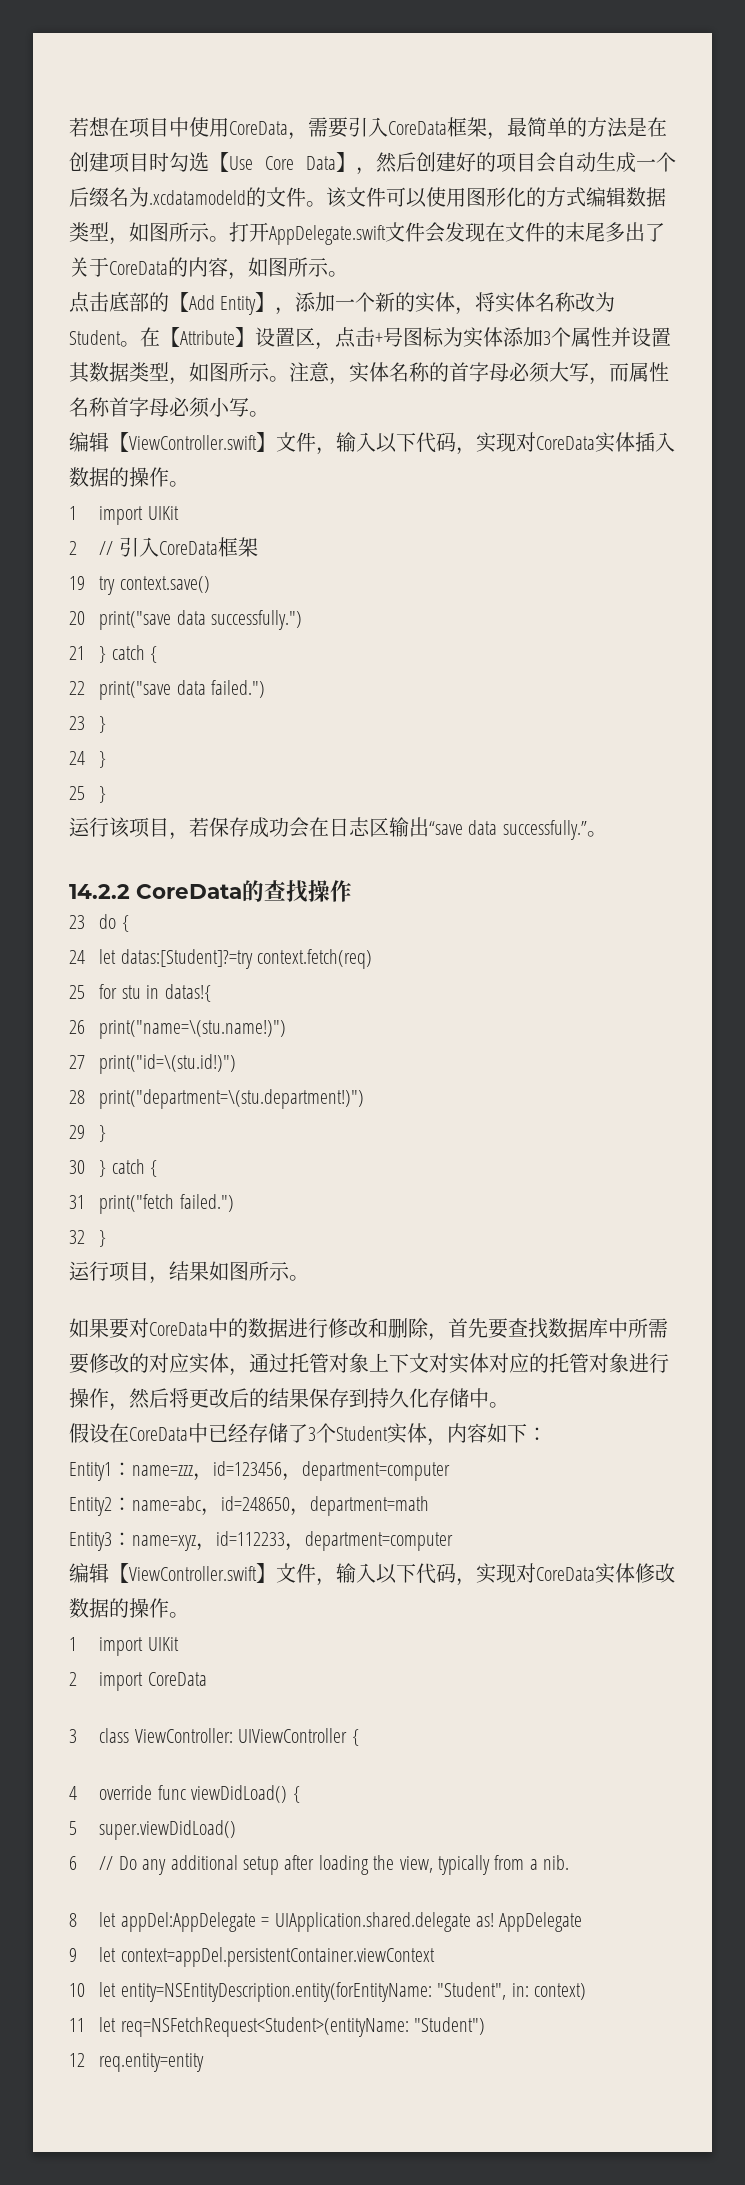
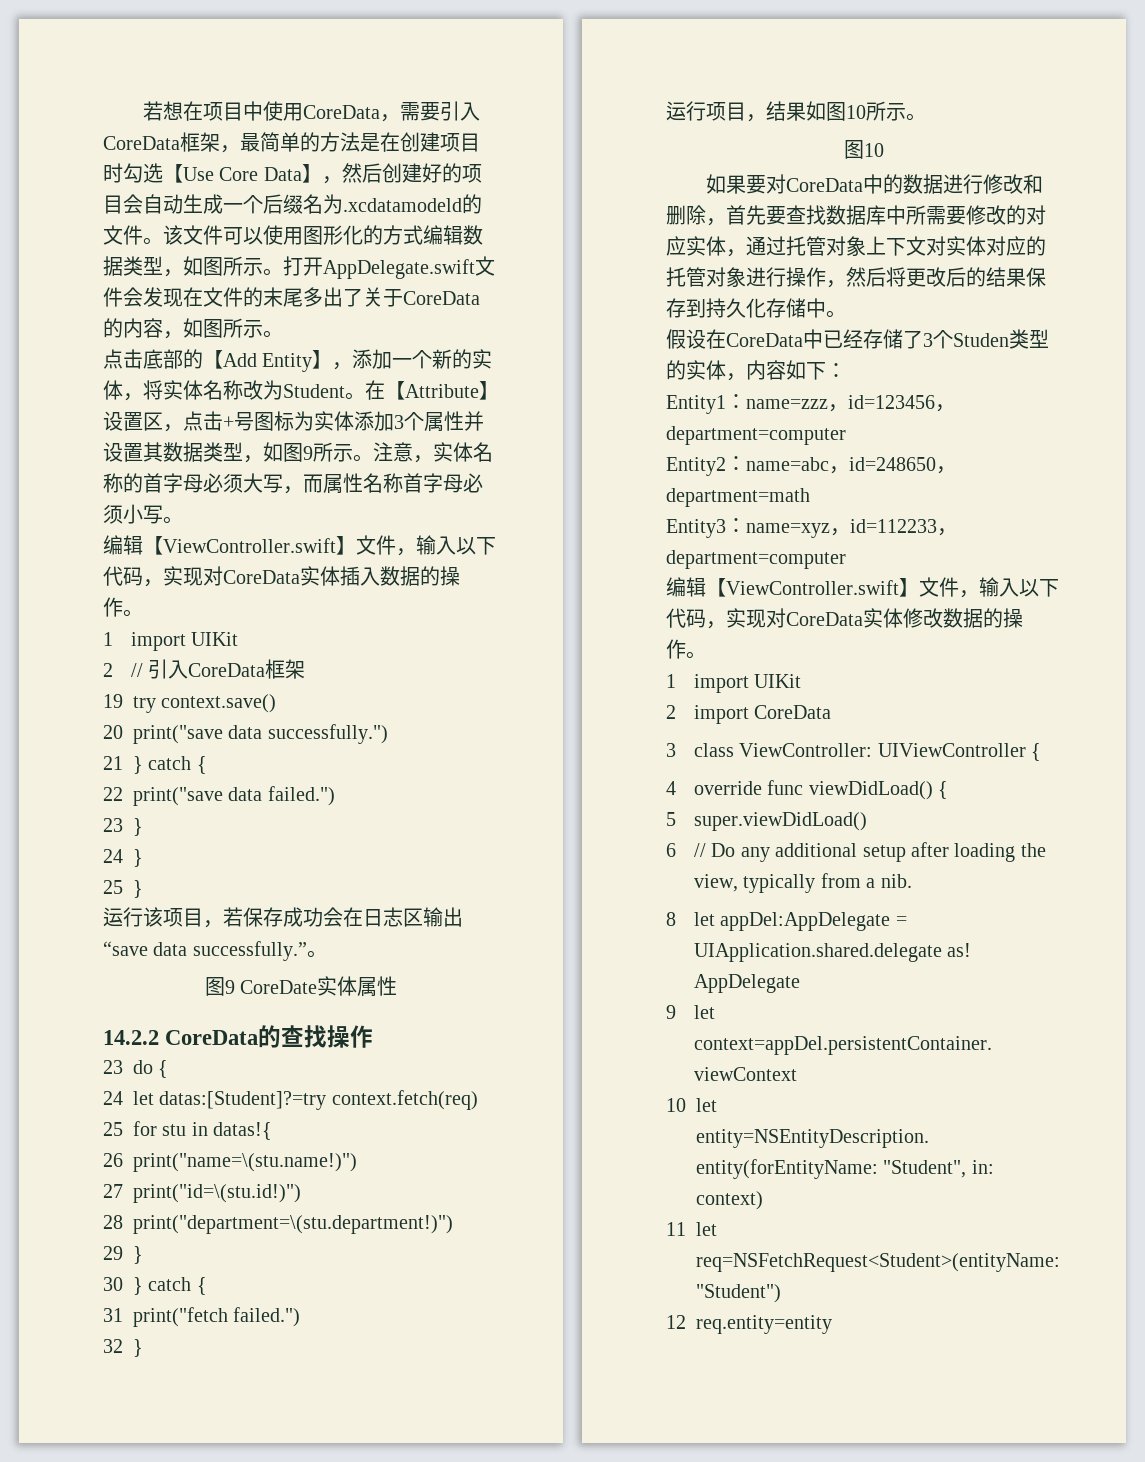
(229, 372) none -> [303,446,313,460] 9
(607, 834) none -> [204,976,398,997] // 图9 CoreDate实体属性
[249,1261,309,1281] 所示。 -> [846,101,926,121] [844,140,884,159] 10所示。 // 图10
[336,1426,388,1441] Student -> [953,329,1049,349] [666,360,686,380] Studen类型的

